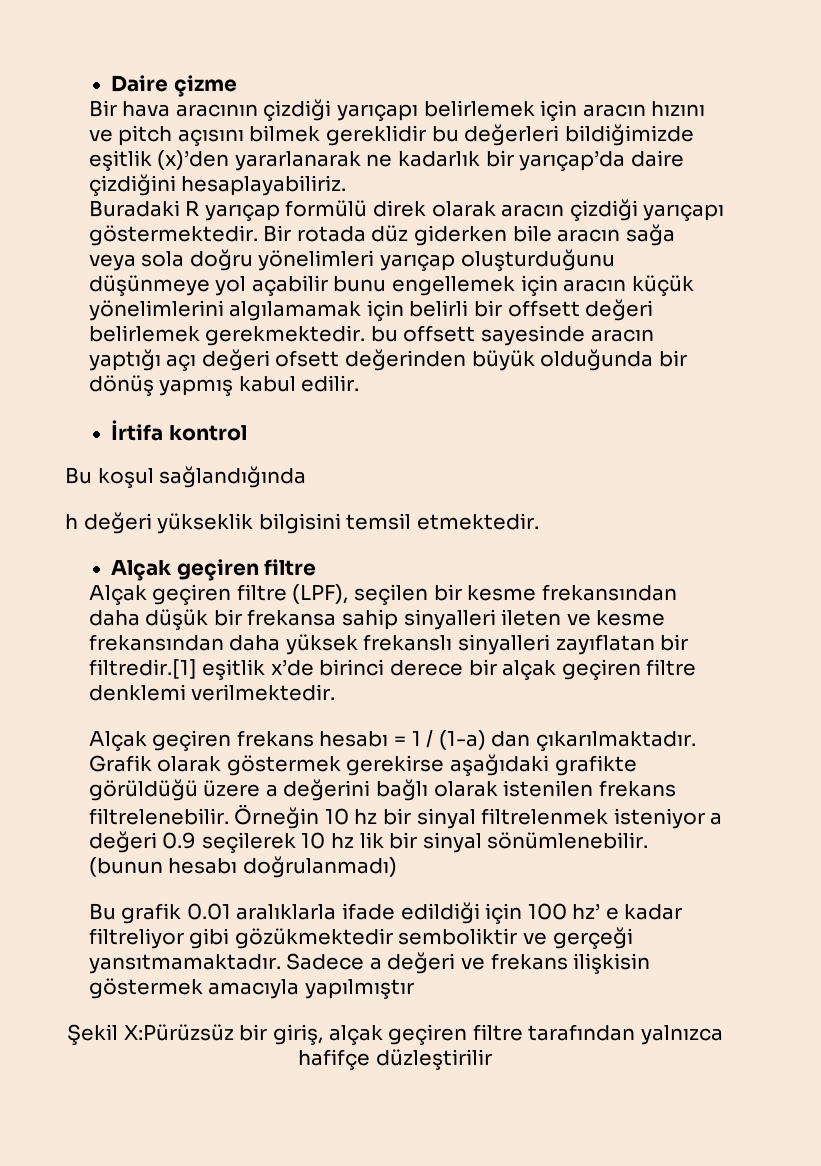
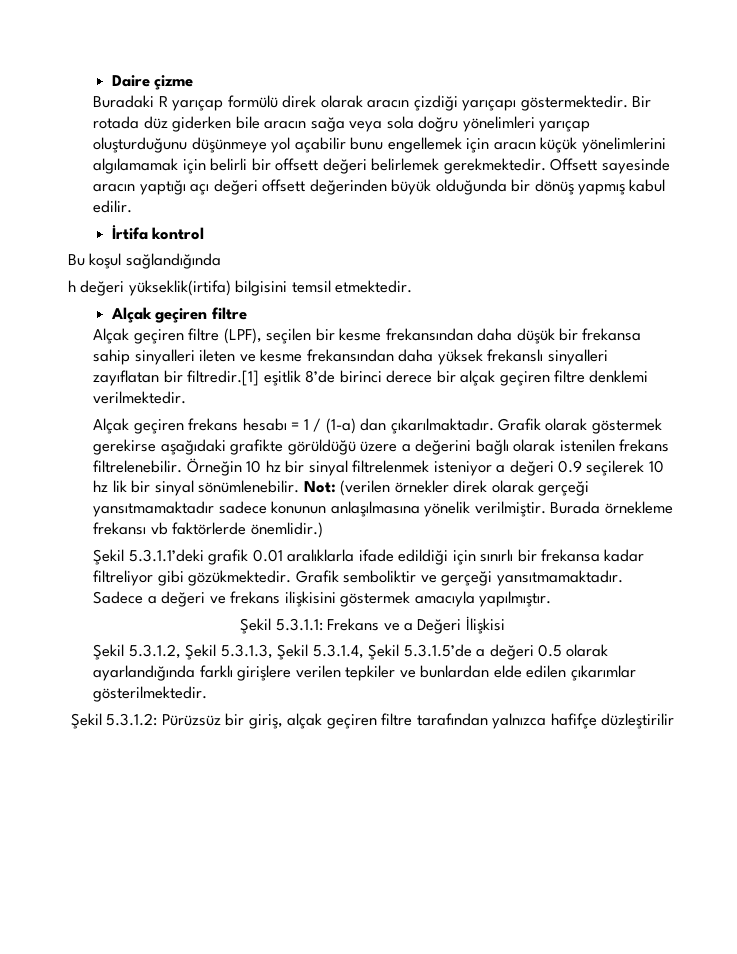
[88,99,706,121] [88,124,694,146] [88,150,684,171] [88,174,347,196] // Bir hava aracının çizdiği yarıçapı belirlemek için aracın hızını ve pitch açısını bilmek gereklidir bu değerleri bildiğimizde eşitlik (x)’den yararlanarak ne kadarlık bir yarıçap’da daire çizdiğini hesaplayabiliriz. -> (194, 82) none
[370,325,476,342] bu offsett -> [550,158,598,171] Offsett
[275,350,340,367] ofsett -> [262,179,306,192] offsett
[157,513,254,534] yükseklik -> [128,280,231,296] yükseklik(irtifa)
[270,659,314,676] x’de -> [305,370,336,383] 8’de
[88,856,397,878] [88,903,116,920] (bunun hesabı doğrulanmadı) // Bu -> [303,480,590,496] [93,501,673,517] [93,522,323,538] [93,549,204,565] Not: (verilen örnekler direk olarak gerçeği yansıtmamaktadır sadece konunun anlaşılmasına yönelik verilmiştir. Burada örnekleme frekansı vb faktörlerde önemlidir.) // Şekil 5.3.1.1’deki
[527,903,619,920] 100 hz’ e -> [480,549,601,562] sınırlı bir frekansa
[234,928,393,949] gözükmektedir -> [188,570,339,586] gözükmektedir. Grafik
[573,953,651,974] ilişkisin -> [284,591,336,607] ilişkisini
[304,979,414,999] [67,1024,234,1046] yapılmıştır // Şekil X:Pürüzsüz -> [479,591,552,607] [240,616,505,634] [93,644,609,660] [93,665,636,681] [93,686,208,702] [70,713,221,729] yapılmıştır. // Şekil 5.3.1.1: Frekans ve a Değeri İlişkisi // Şekil 5.3.1.2, Şekil 5.3.1.3, Şekil 5.3.1.4, Şekil 5.3.1.5’de a değeri 0.5 olarak ayarlandığında farklı girişlere verilen tepkiler ve bunlardan elde edilen çıkarımlar gösterilmektedir. // Şekil 5.3.1.2: Pürüzsüz

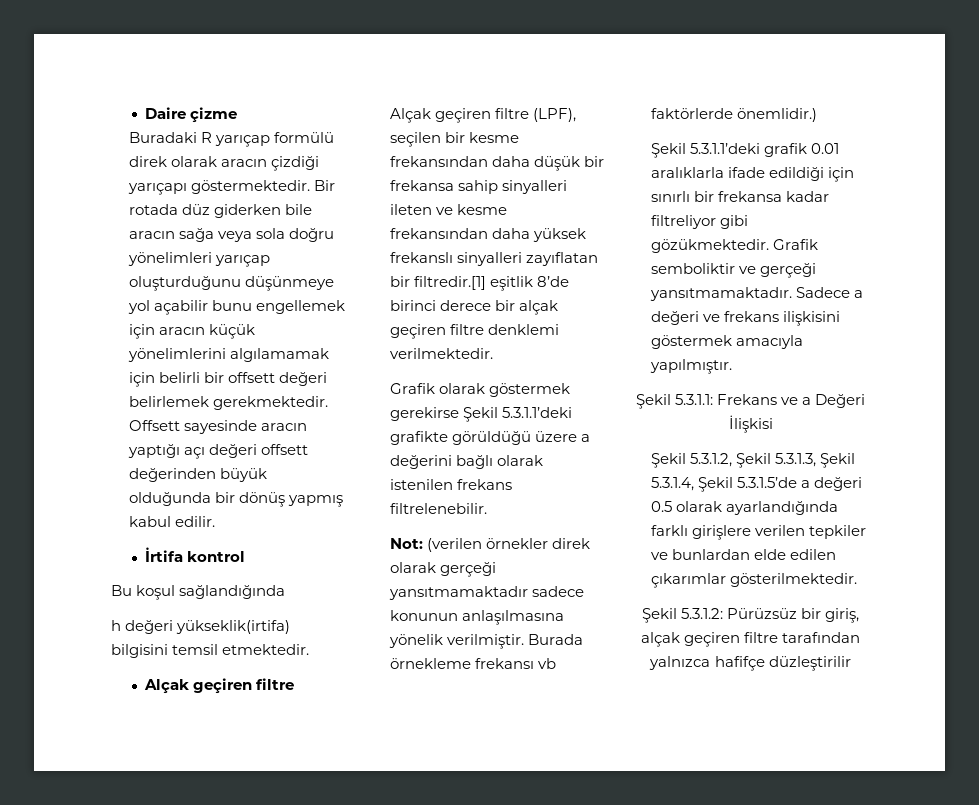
[93,418,494,434] Alçak geçiren frekans hesabı = 1 / (1-a) dan çıkarılmaktadır. -> (493, 353) none
[160,439,226,455] aşağıdaki -> [462,407,572,422] Şekil 5.3.1.1’deki
[186,458,664,476] [93,480,300,496] Örneğin 10 hz bir sinyal filtrelenmek isteniyor a değeri 0.9 seçilerek 10 hz lik bir sinyal sönümlenebilir. -> (487, 508) //

